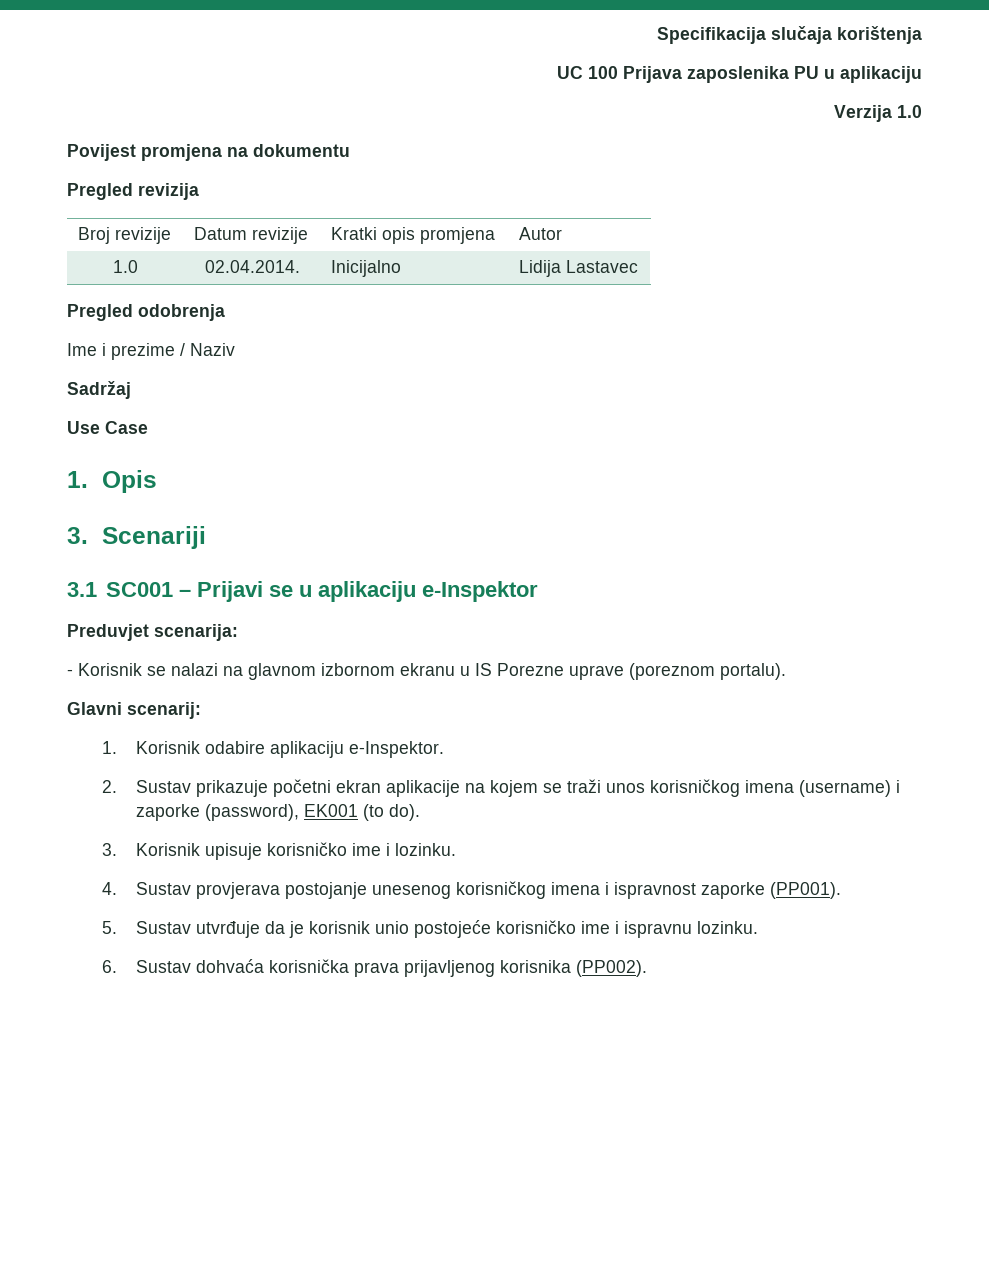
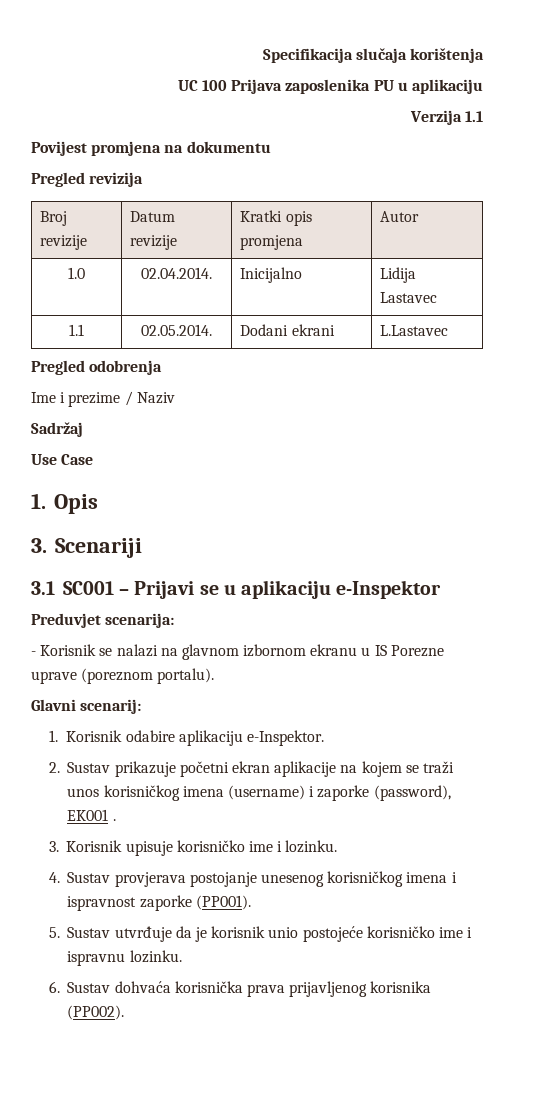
[897,105,922,118] 1.0 -> [465,111,483,122] 1.1
(638, 266) none -> [69,324,84,336] [141,324,212,336] [240,324,335,336] [380,325,449,336] // 1.1 | 02.05.2014. | Dodani ekrani | L.Lastavec
[363,804,421,821] (to do). -> [112,819,116,821] .

